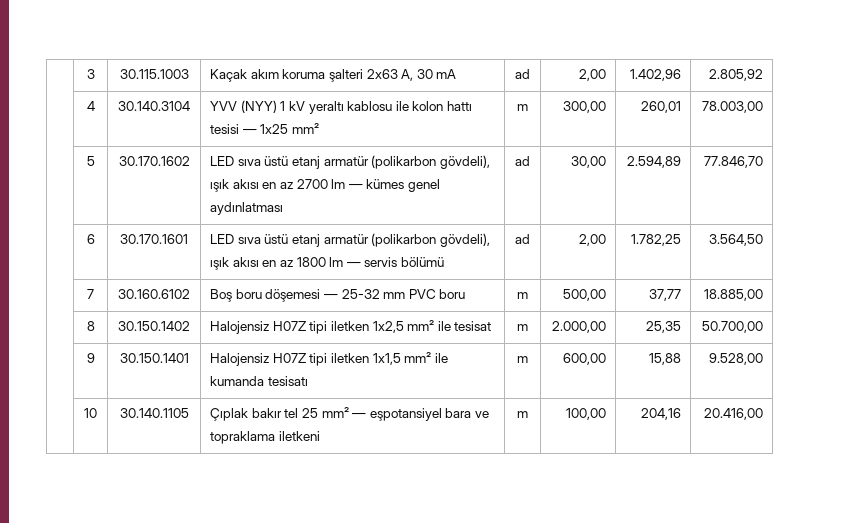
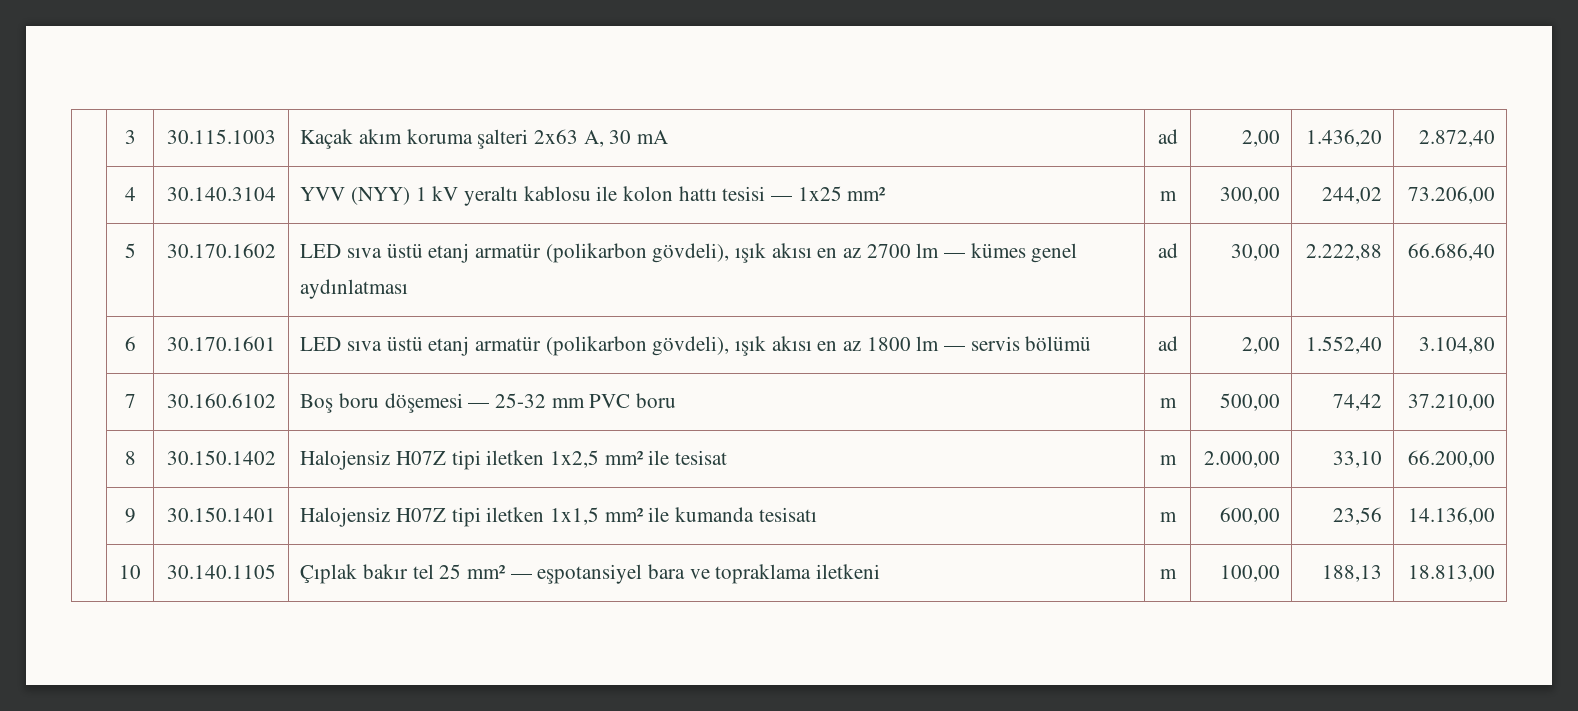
[630,69,682,81] [709,69,764,81] 1.402,96 | 2.805,92 -> [1305,129,1382,147] [1418,130,1495,147] 1.436,20 | 2.872,40
[641,101,682,113] [702,101,764,113] 260,01 | 78.003,00 -> [1321,187,1382,204] [1407,186,1495,204] 244,02 | 73.206,00
[627,156,682,168] [704,156,764,168] 2.594,89 | 77.846,70 -> [1305,244,1382,261] [1407,243,1495,261] 2.222,88 | 66.686,40
[631,234,682,246] [709,234,764,246] 1.782,25 | 3.564,50 -> [1305,336,1382,354] [1418,337,1495,354] 1.552,40 | 3.104,80
[649,289,682,301] [704,289,764,301] 37,77 | 18.885,00 -> [1332,394,1382,411] [1407,394,1495,411] 74,42 | 37.210,00
[646,321,682,333] [702,321,764,333] 25,35 | 50.700,00 -> [1332,451,1382,468] [1407,450,1495,468] 33,10 | 66.200,00
[649,353,682,365] [709,353,764,365] 15,88 | 9.528,00 -> [1332,507,1382,525] [1407,507,1495,525] 23,56 | 14.136,00
[641,408,682,420] [704,408,764,420] 204,16 | 20.416,00 -> [1321,565,1382,582] [1407,565,1495,582] 188,13 | 18.813,00

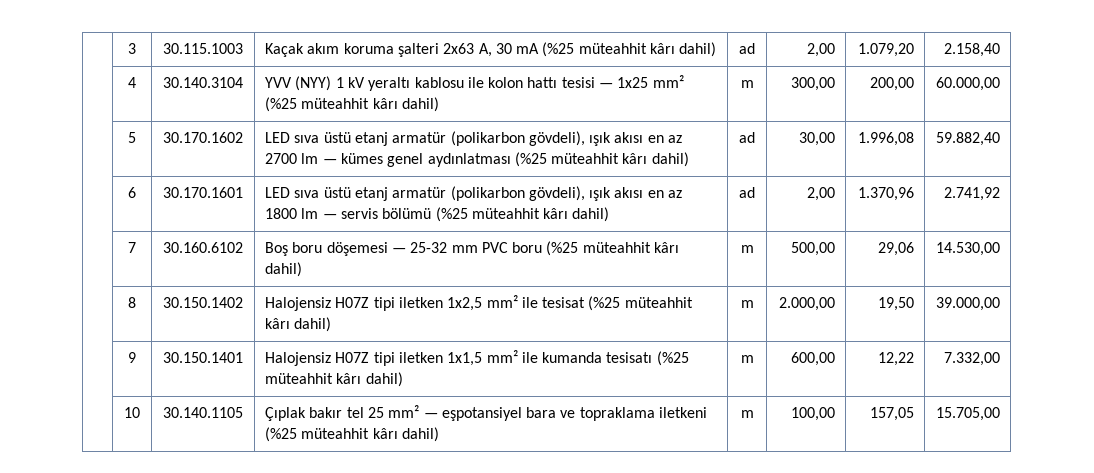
[1157,129,1178,144] [1241,130,1280,147] [1305,129,1382,147] [1418,130,1495,147] | ad | 2,00 | 1.436,20 | 2.872,40 -> [542,42,717,57] [739,43,755,54] [807,43,836,57] [858,43,915,57] [944,43,1001,57] (%25 müteahhit kârı dahil) | ad | 2,00 | 1.079,20 | 2.158,40
(887, 194) none -> [264,97,439,112] (%25 müteahhit kârı dahil)
[1321,187,1382,204] [1407,186,1495,204] 244,02 | 73.206,00 -> [870,77,915,91] [936,77,1001,91] 200,00 | 60.000,00
(409, 289) none -> [514,152,689,167] (%25 müteahhit kârı dahil)
[1305,244,1382,261] [1407,243,1495,261] 2.222,88 | 66.686,40 -> [858,132,915,146] [936,132,1001,146] 1.996,08 | 59.882,40
[1157,336,1178,351] [1241,337,1280,354] [1305,336,1382,354] [1418,337,1495,354] | ad | 2,00 | 1.552,40 | 3.104,80 -> [435,207,610,222] [739,187,755,198] [807,187,836,201] [858,187,915,201] [944,187,1001,201] (%25 müteahhit kârı dahil) | ad | 2,00 | 1.370,96 | 2.741,92
(677, 400) none -> [546,241,680,256] [264,262,302,277] (%25 müteahhit kârı dahil)
[1332,394,1382,411] [1407,394,1495,411] 74,42 | 37.210,00 -> [878,242,915,256] [936,242,1001,256] 29,06 | 14.530,00
(728, 457) none -> [588,296,693,311] [264,317,332,332] (%25 müteahhit kârı dahil)
[1332,451,1382,468] [1407,450,1495,468] 33,10 | 66.200,00 -> [878,297,915,311] [936,297,1001,311] 19,50 | 39.000,00
(817, 514) none -> [656,351,689,366] [264,372,403,387] (%25 müteahhit kârı dahil)
[1332,507,1382,525] [1407,507,1495,525] 23,56 | 14.136,00 -> [878,352,915,366] [944,352,1001,366] 12,22 | 7.332,00
(881, 571) none -> [264,427,439,442] (%25 müteahhit kârı dahil)
[1321,565,1382,582] [1407,565,1495,582] 188,13 | 18.813,00 -> [870,407,915,421] [936,407,1001,421] 157,05 | 15.705,00

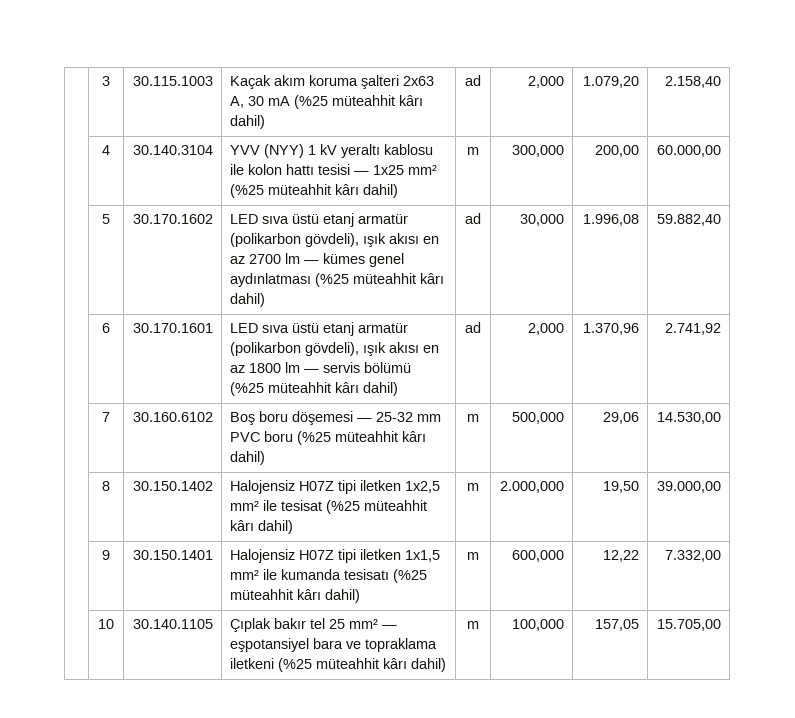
[807,43,836,57] 2,00 -> [528,76,565,88] 2,000
[791,77,836,91] 300,00 -> [512,145,565,157] 300,000
[799,132,836,146] 30,00 -> [520,214,565,226] 30,000
[807,187,836,201] 2,00 -> [528,323,565,335] 2,000
[791,242,836,256] 500,00 -> [512,412,565,424] 500,000
[779,297,836,311] 2.000,00 -> [500,481,565,493] 2.000,000
[791,352,836,366] 600,00 -> [512,550,565,562] 600,000
[791,407,836,421] 100,00 -> [512,619,565,631] 100,000

